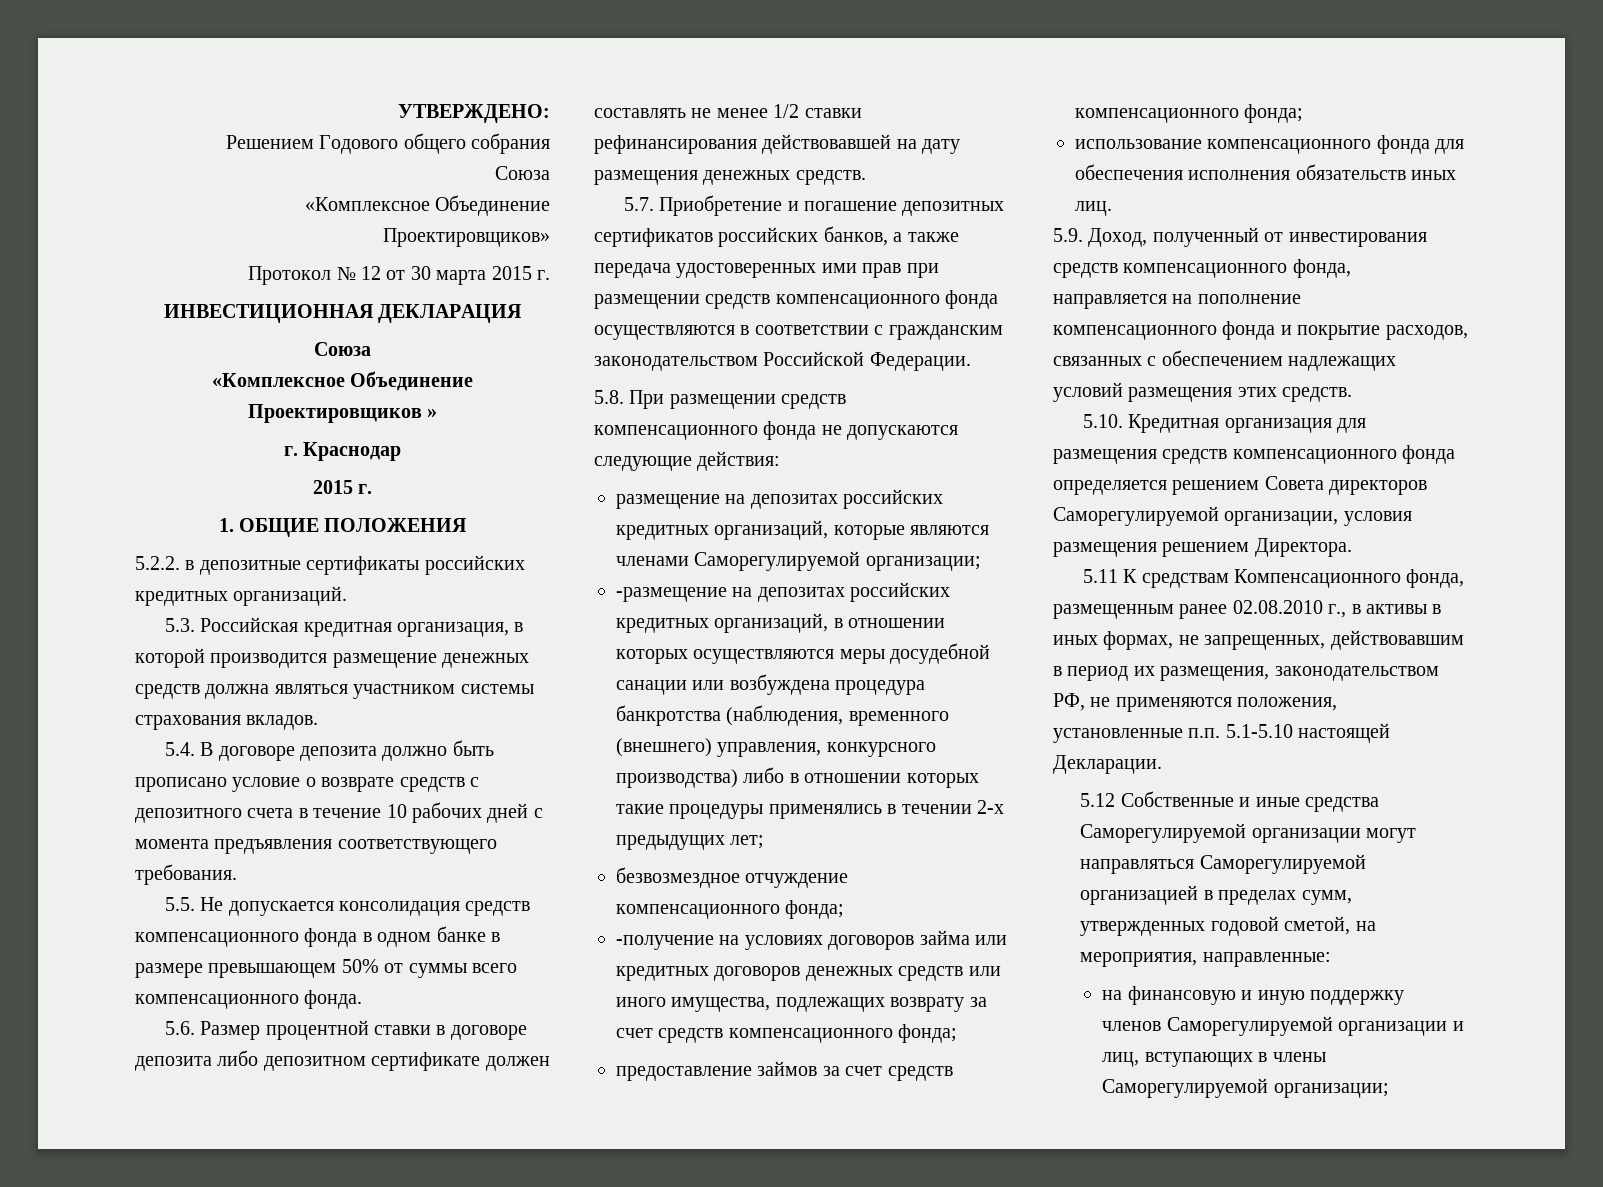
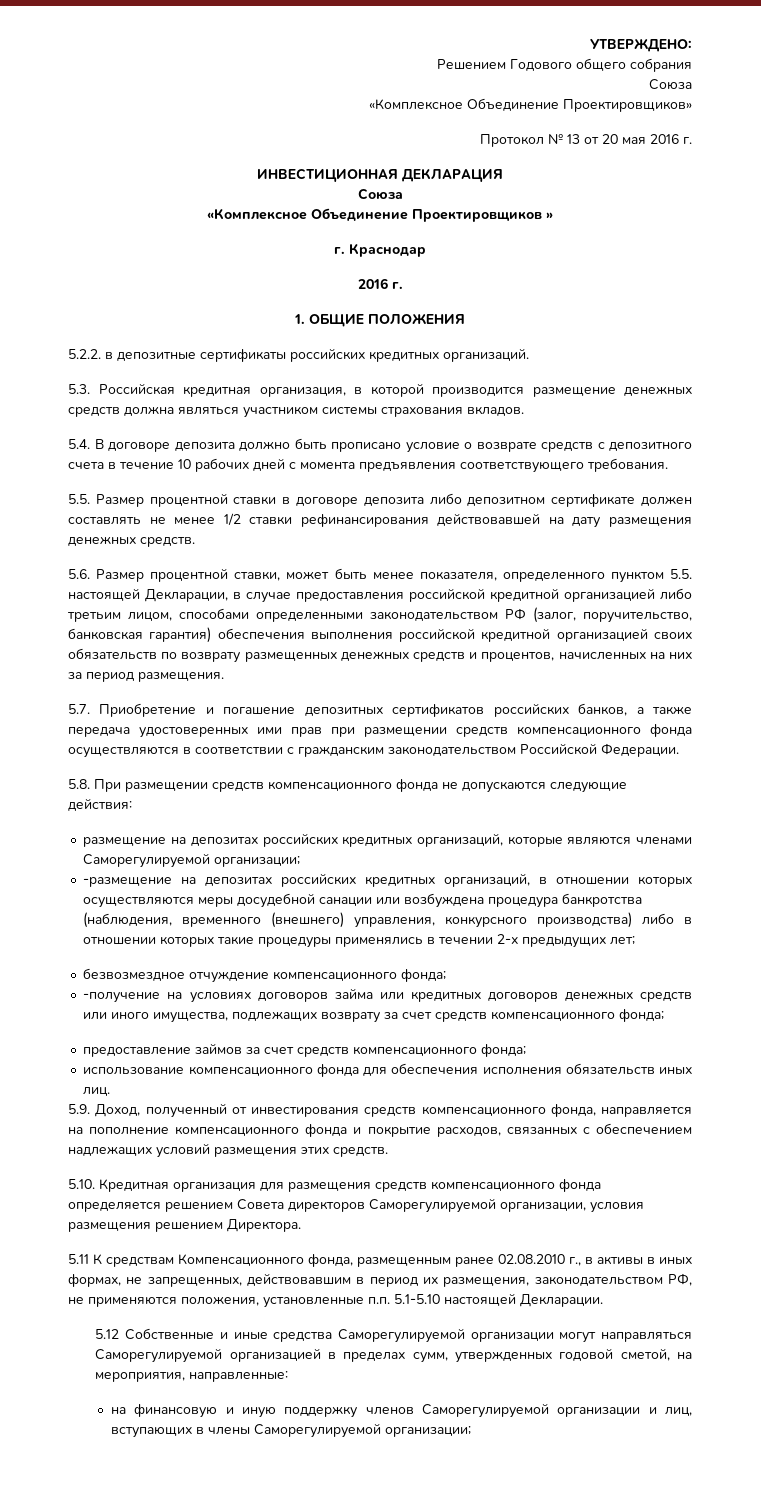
[361,266,532,285] 12 от 30 марта 2015 -> [567,134,679,145] 13 от 20 мая 2016
[312,480,353,494] 2015 -> [357,278,388,289] 2016
[200,897,531,916] [135,926,500,947] [135,959,517,978] [135,990,363,1009] [164,1021,195,1035] Не допускается консолидация средств компенсационного фонда в одном банке в размере превышающем 50% от суммы всего компенсационного фонда. // 5.6. -> (90, 499) none
(866, 177) none -> [68,568,693,583] [68,588,692,603] [67,607,692,623] [68,627,692,643] [68,648,692,663] [68,672,224,682] // 5.6. Размер процентной ставки, может быть менее показателя, определенного пунктом 5.5. настоящей Декларации, в случае предоставления российской кредитной организацией либо третьим лицом, способами определенными законодательством РФ (залог, поручительство, банковская гарантия) обеспечения выполнения российской кредитной организацией своих обязательств по возврату размещенных денежных средств и процентов, начисленных на них за период размещения.

